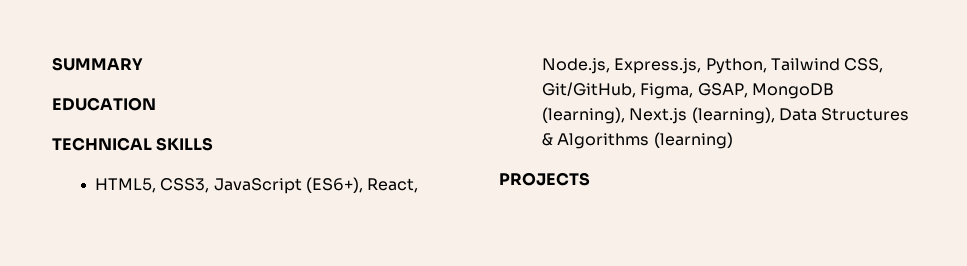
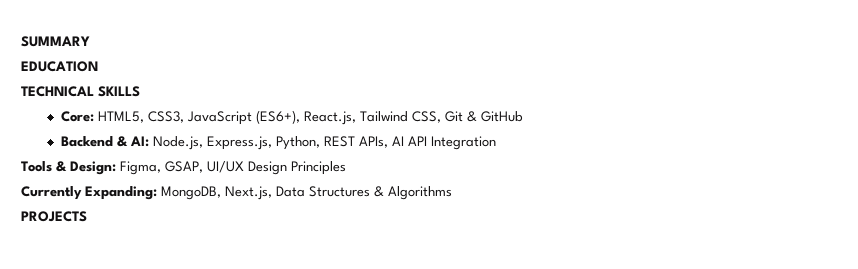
(214, 144) none -> [61,111,95,122] Core:
[367,178,419,193] [541,58,884,74] [541,82,834,99] [541,107,775,124] React, Node.js, Express.js, Python, Tailwind CSS, Git/GitHub, Figma, GSAP, MongoDB (learning), Next.js (learning), -> [304,111,524,125] [61,136,497,150] [21,161,346,175] [21,186,272,200] React.js, Tailwind CSS, Git & GitHub // Backend & AI: Node.js, Express.js, Python, REST APIs, AI API Integration // Tools & Design: Figma, GSAP, UI/UX Design Principles // Currently Expanding: MongoDB, Next.js,
[653,132,733,149] (learning) -> (452, 193) none

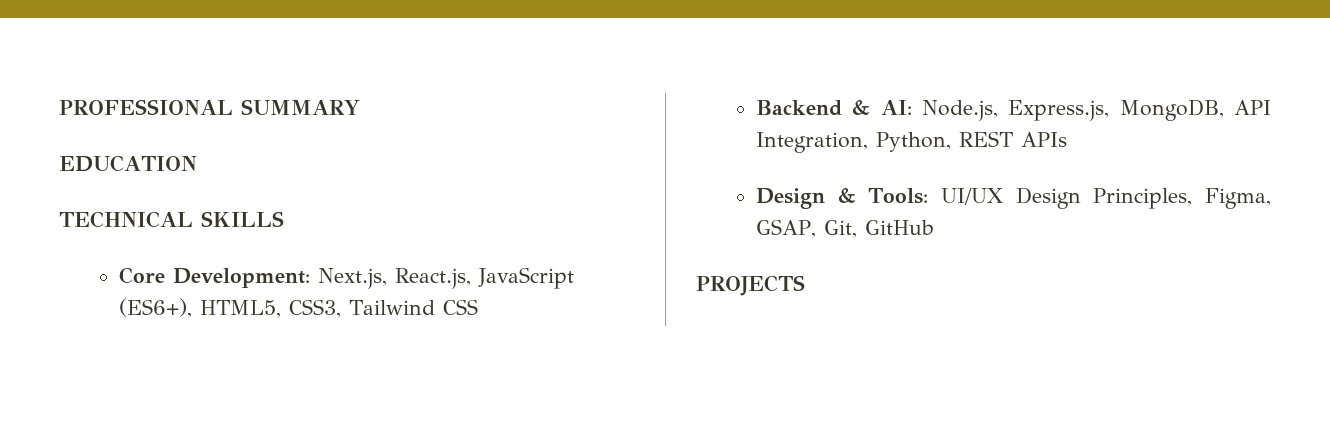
(21, 41) none -> [59,99,233,115] PROFESSIONAL
[61,110,524,125] Core: HTML5, CSS3, JavaScript (ES6+), React.js, Tailwind CSS, Git & GitHub -> [119,267,575,289] [119,298,479,318] Core Development: Next.js, React.js, JavaScript (ES6+), HTML5, CSS3, Tailwind CSS
[276,136,497,150] [21,161,346,175] [21,186,452,200] Python, REST APIs, AI API Integration // Tools & Design: Figma, GSAP, UI/UX Design Principles // Currently Expanding: MongoDB, Next.js, Data Structures & Algorithms -> [1119,99,1271,121] [756,131,1068,153] [756,187,1271,209] [756,219,935,238] MongoDB, API Integration, Python, REST APIs // Design & Tools: UI/UX Design Principles, Figma, GSAP, Git, GitHub

